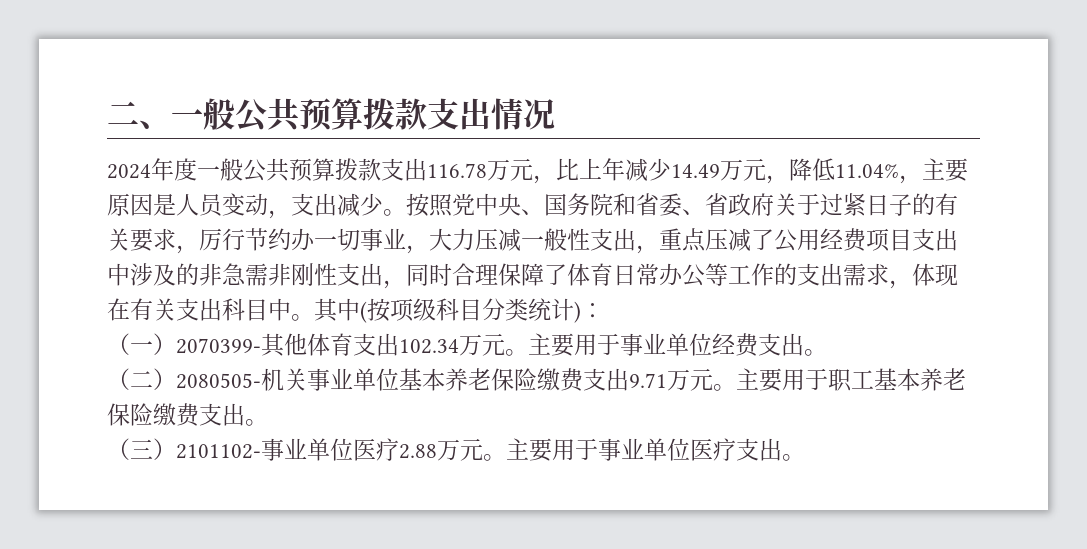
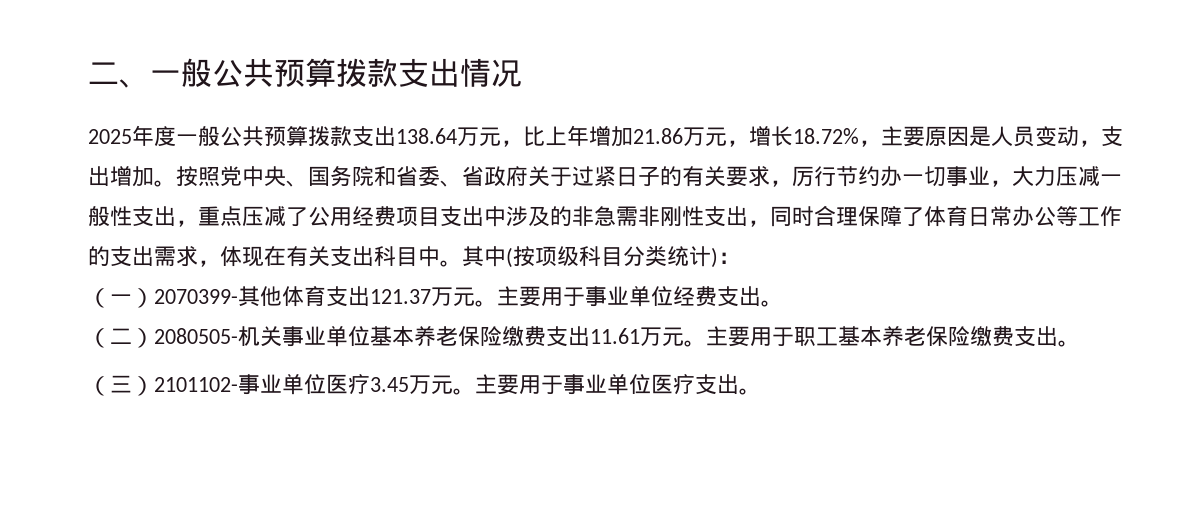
[107,164,151,179] 2024 -> [88,129,132,144] 2025
[427,163,487,178] 116.78 -> [396,128,457,144] 138.64
[625,158,899,184] 减少14.49万元，降低11.04% -> [589,126,859,147] 增加21.86万元，增长18.72%
[337,193,383,216] 减少 -> [110,166,154,187] 增加
[399,339,459,354] 102.34 -> [370,289,431,304] 121.37
[629,373,667,388] 9.71 -> [590,328,640,344] 11.61
[399,444,437,459] 2.88 -> [370,377,409,392] 3.45

